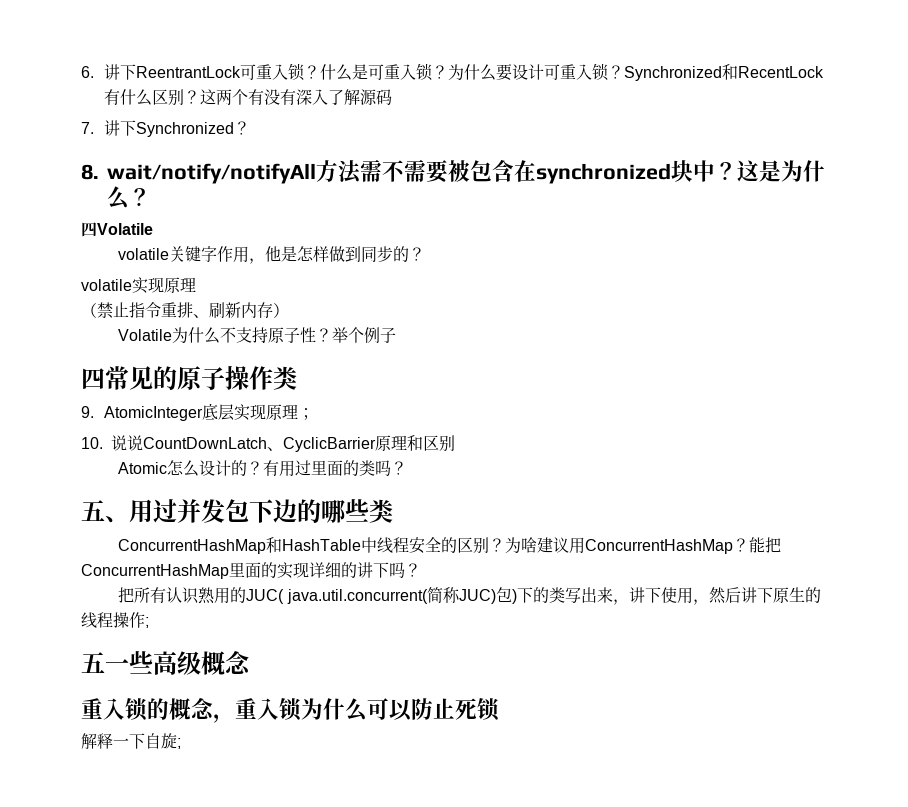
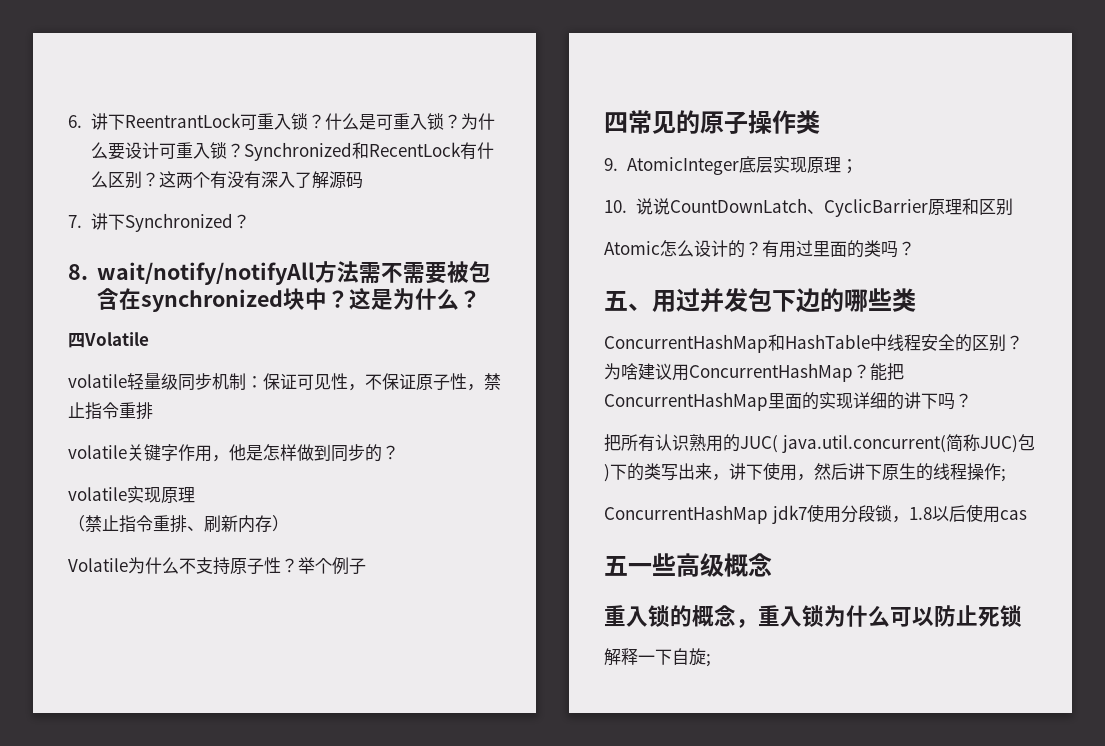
(153, 229) none -> [68,373,501,391] [68,402,153,420] // volatile轻量级同步机制：保证可见性，不保证原子性，禁止指令重排
(149, 622) none -> [604,504,1027,524] // ConcurrentHashMap jdk7使用分段锁，1.8以后使用cas

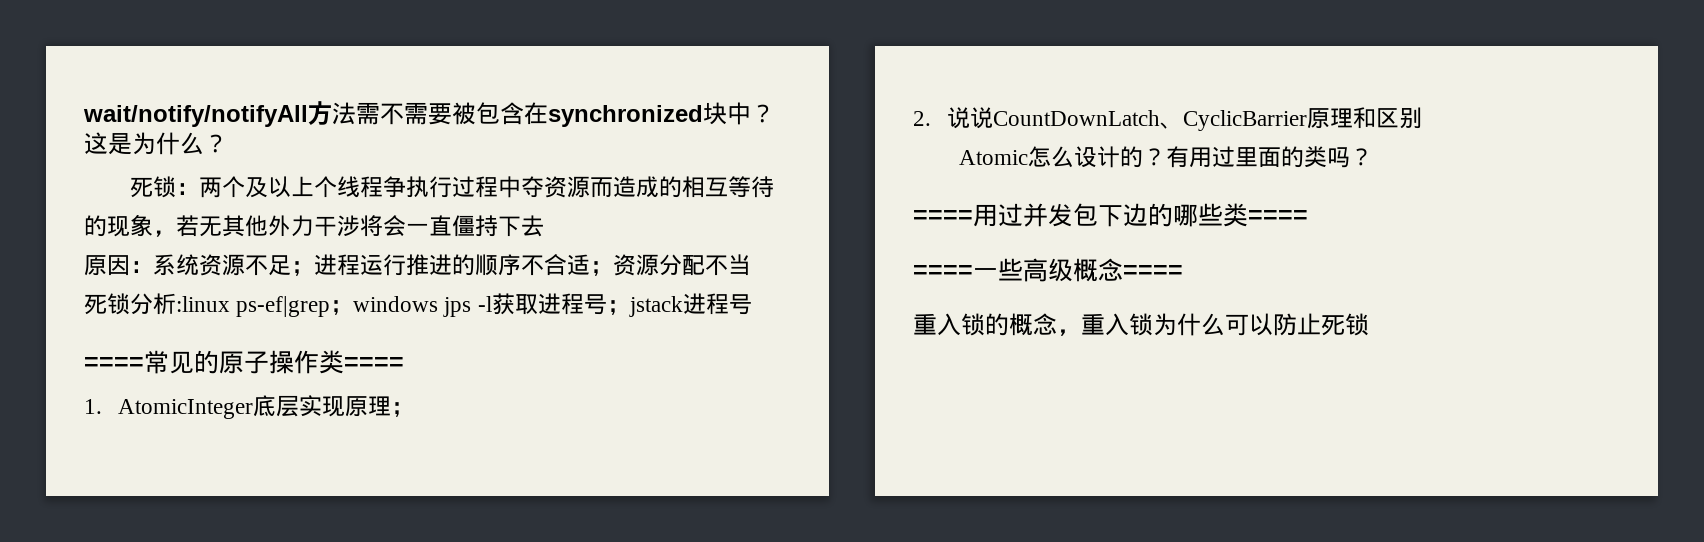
[68,113,495,130] [90,142,494,161] [90,171,363,189] [68,213,250,232] [68,264,88,280] 6.讲下ReentrantLock可重入锁？什么是可重入锁？为什么要设计可重入锁？Synchronized和RecentLock有什么区别？这两个有没有深入了解源码 // 7.讲下Synchronized？ // 8. -> (83, 116) none
[68,332,149,348] [68,373,501,391] [68,402,153,420] [68,444,399,462] [68,486,195,503] [68,515,289,533] [68,557,366,575] [604,112,628,133] 四Volatile // volatile轻量级同步机制：保证可见性，不保证原子性，禁止指令重排 // volatile关键字作用，他是怎样做到同步的？ // volatile实现原理 // （禁止指令重排、刷新内存） // Volatile为什么不支持原子性？举个例子 // 四 -> [130,176,775,198] [84,214,544,237] [84,254,751,276] [84,293,752,317] [84,357,144,371] 死锁：两个及以上个线程争执行过程中夺资源而造成的相互等待的现象，若无其他外力干涉将会一直僵持下去 // 原因：系统资源不足；进程运行推进的顺序不合适；资源分配不当 // 死锁分析:linux ps-ef|grep；windows jps -l获取进程号；jstack进程号 // ====
[604,158,618,171] // 9. -> [344,357,404,371] [84,399,102,414] ==== // 1.
[604,200,627,213] 10. -> [913,111,931,126] 2.
[604,291,652,311] 五、 -> [913,210,973,224] ====
[604,334,1023,353] [604,363,904,382] [604,392,972,411] [604,434,1035,453] [604,462,1006,482] [604,504,1027,524] [604,556,628,576] // ConcurrentHashMap和HashTable中线程安全的区别？为啥建议用ConcurrentHashMap？能把ConcurrentHashMap里面的实现详细的讲下吗？ // 把所有认识熟用的JUC( java.util.concurrent(简称JUC)包)下的类写出来，讲下使用，然后讲下原生的线程操作; // ConcurrentHashMap jdk7使用分段锁，1.8以后使用cas // 五 -> [1248,210,1308,224] [913,265,973,279] ==== // ====
(772, 565) none -> [1123,265,1183,279] ====
[604,648,711,667] // 解释一下自旋; -> (1369, 324) none

